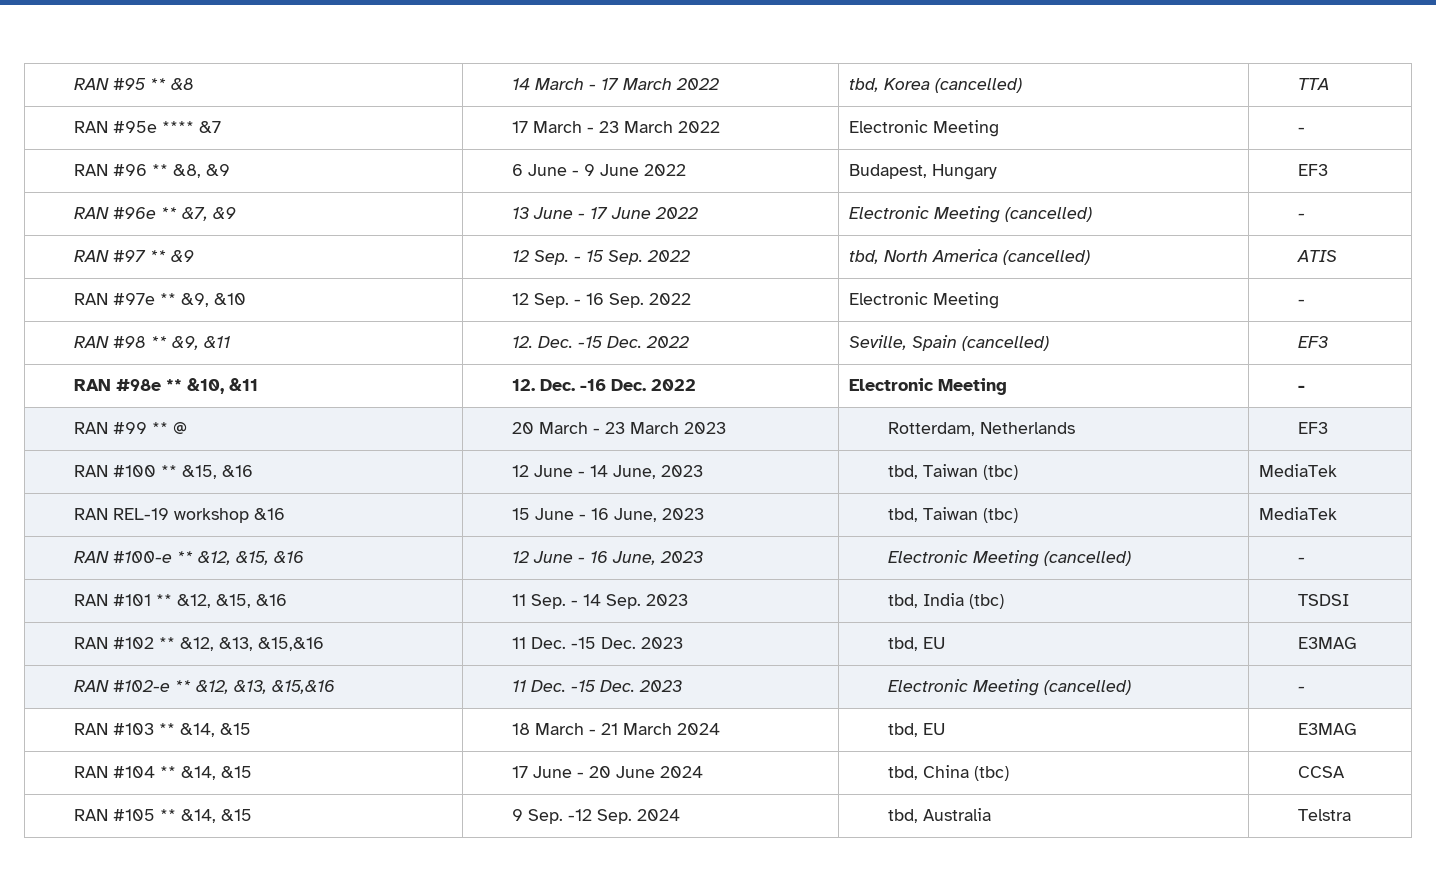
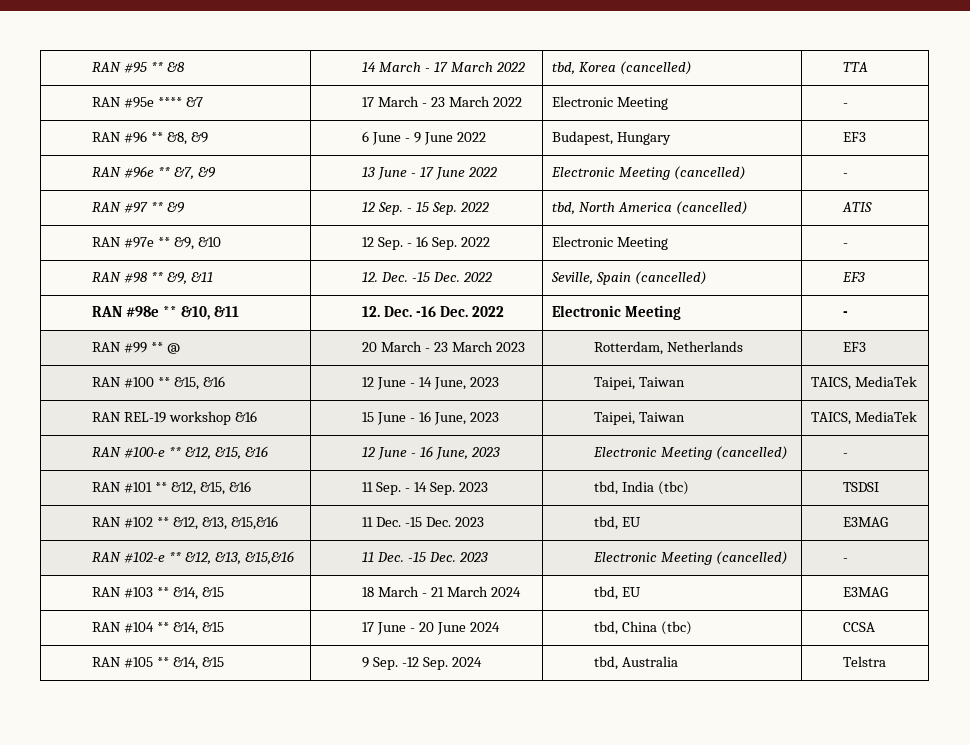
[888,464,1019,480] tbd, Taiwan (tbc) | -> [594,377,686,390] [810,377,851,390] Taipei, Taiwan | TAICS,
[888,507,1019,523] tbd, Taiwan (tbc) | -> [594,412,686,425] [810,412,851,425] Taipei, Taiwan | TAICS,

